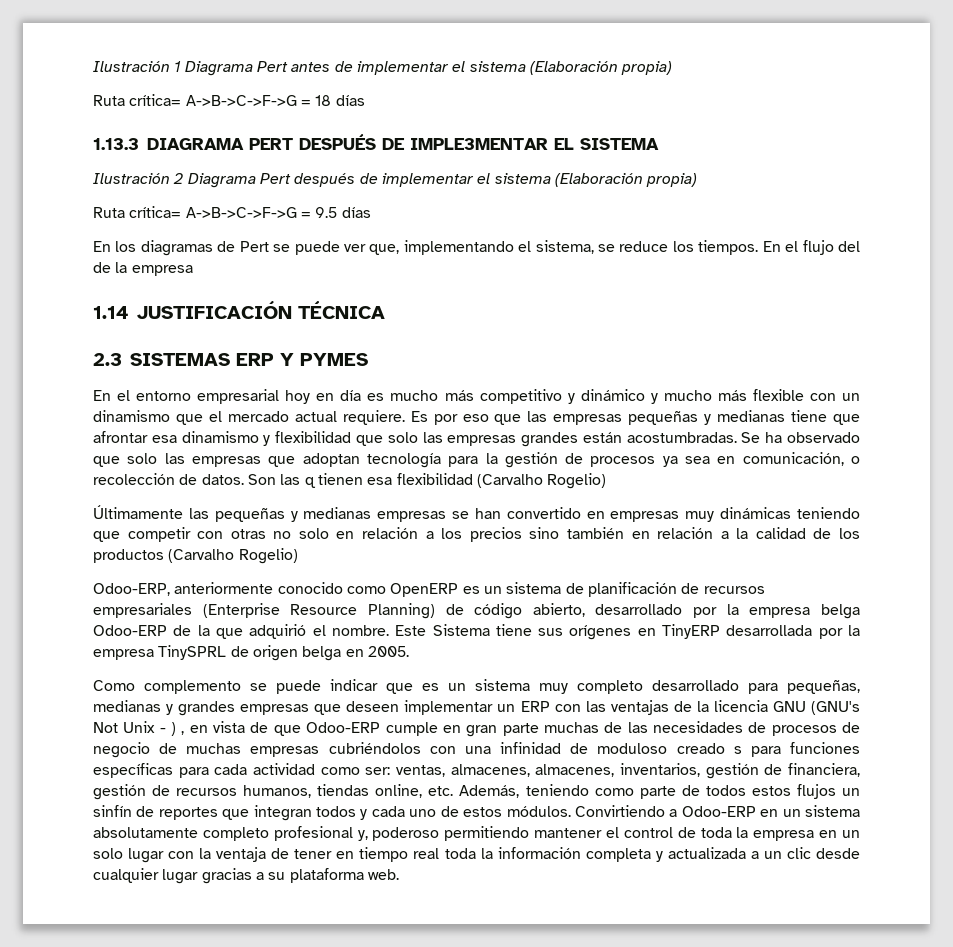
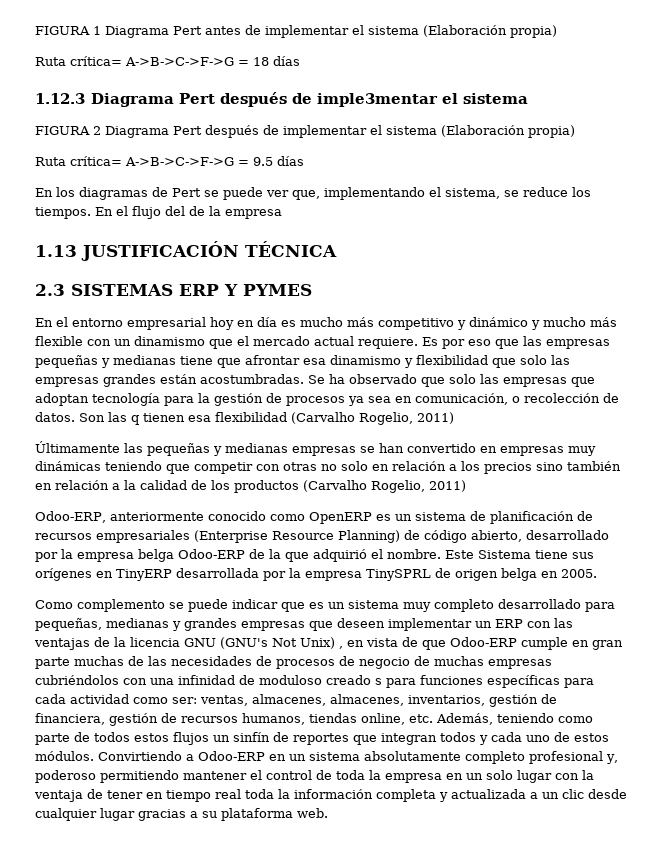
[93,61,170,72] Ilustración -> [35,26,90,35] FIGURA
[93,134,659,150] [93,173,170,184] 1.13.3 DIAGRAMA PERT DESPUÉS DE IMPLE3MENTAR EL SISTEMA // Ilustración -> [35,92,529,107] [35,126,90,135] 1.12.3 Diagrama Pert después de imple3mentar el sistema // FIGURA
[93,306,129,319] 1.14 -> [35,245,77,257] 1.13
[547,473,607,489] Rogelio) -> [359,412,454,425] Rogelio, 2011)
[238,548,298,564] Rogelio) -> [371,480,466,493] Rogelio, 2011)
[123,721,177,736] Unix - ) -> [300,637,335,649] Unix)

